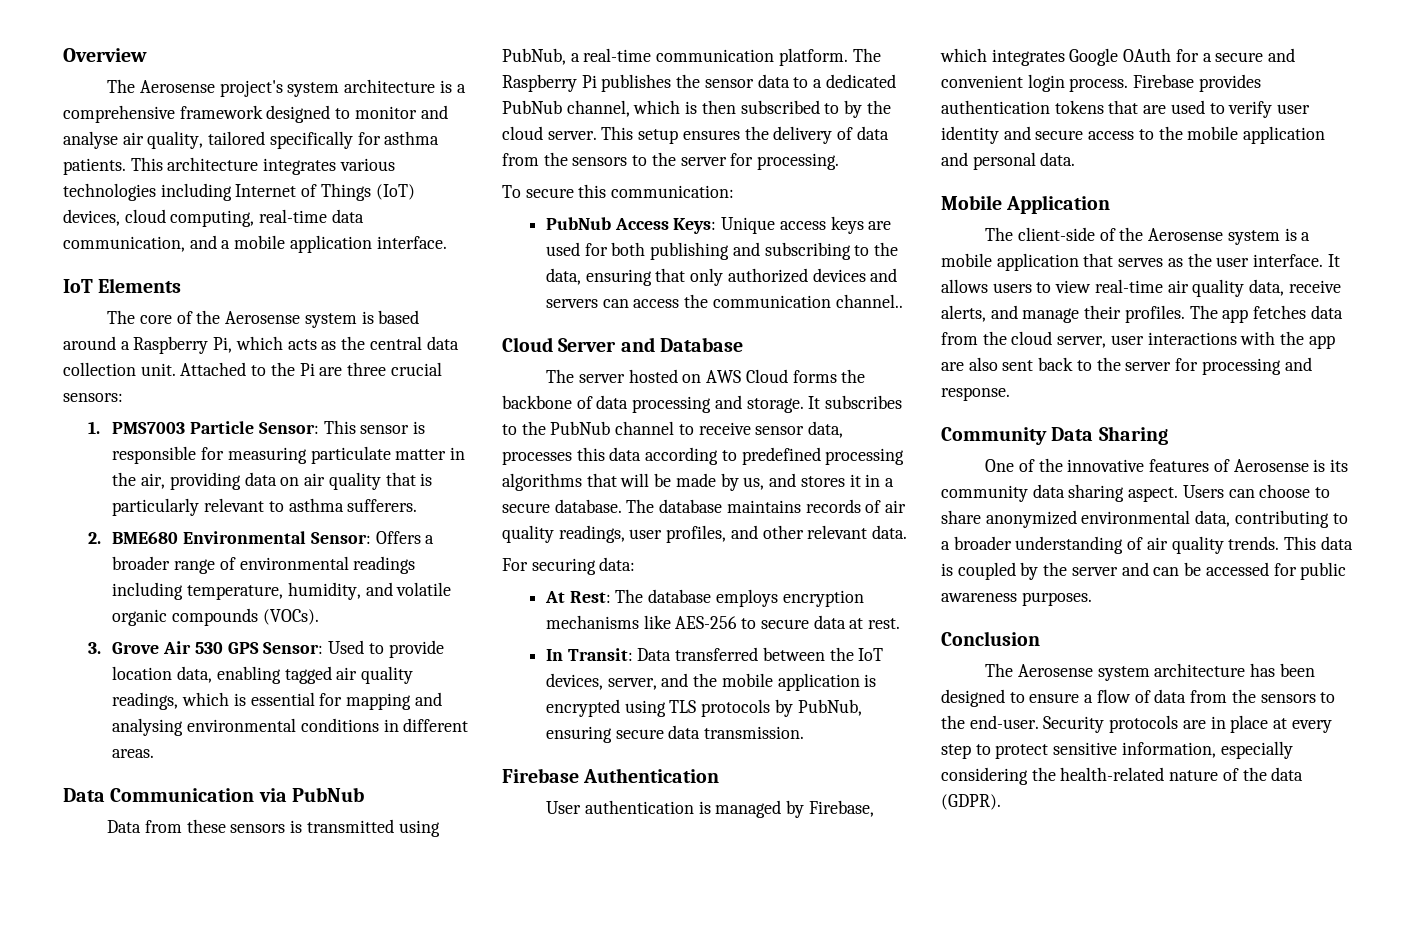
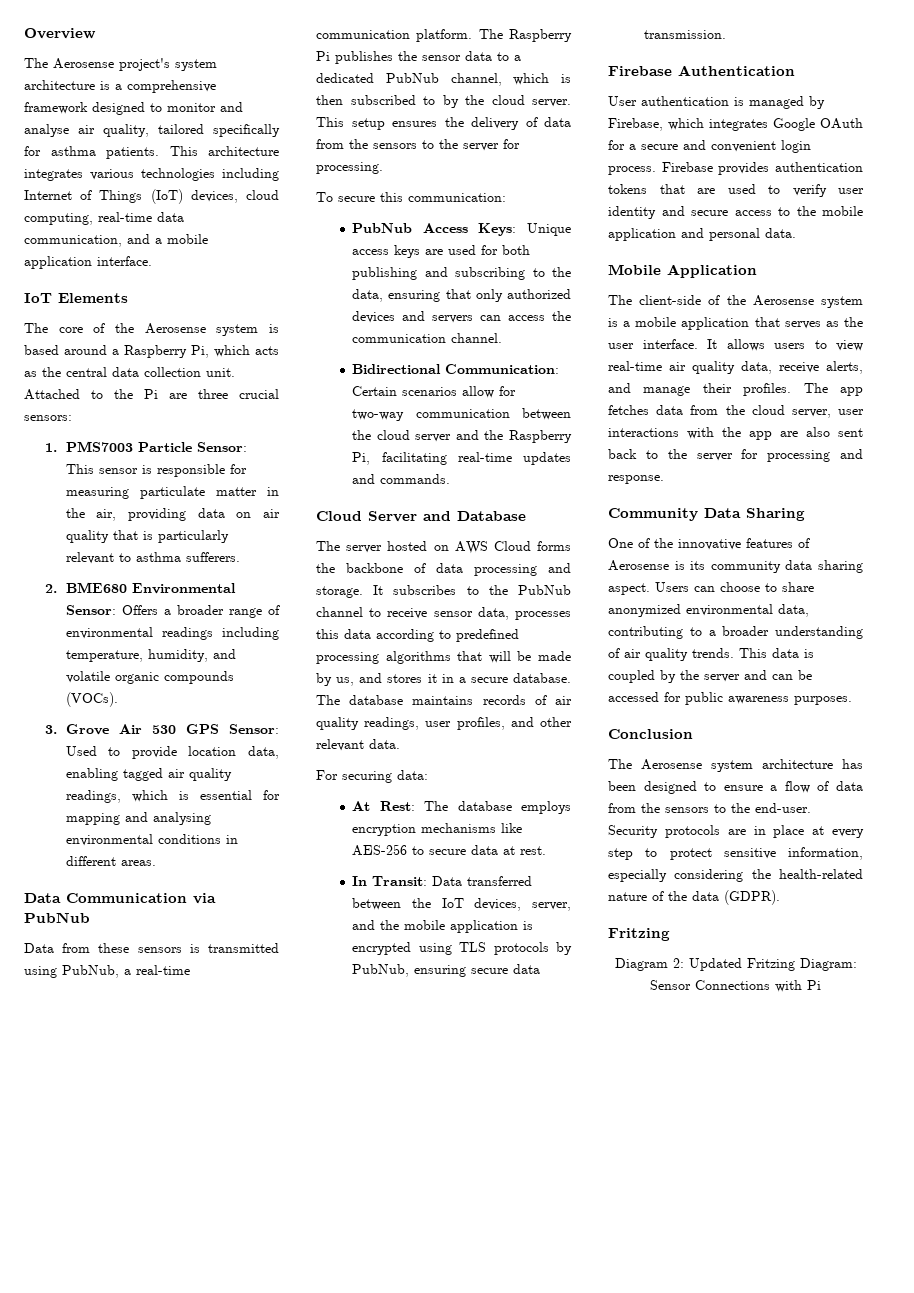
[835,294,903,308] channel.. -> [451,333,503,343] [352,364,560,374] [352,386,517,398] [352,408,571,421] [352,430,572,443] [352,452,571,465] [352,474,451,484] channel. // Bidirectional Communication: Certain scenarios allow for two-way communication between the cloud server and the Raspberry Pi, facilitating real-time updates and commands.
(1001, 802) none -> [608,928,670,941] [614,958,857,971] [650,980,821,992] // Fritzing // Diagram 2: Updated Fritzing Diagram: Sensor Connections with Pi

